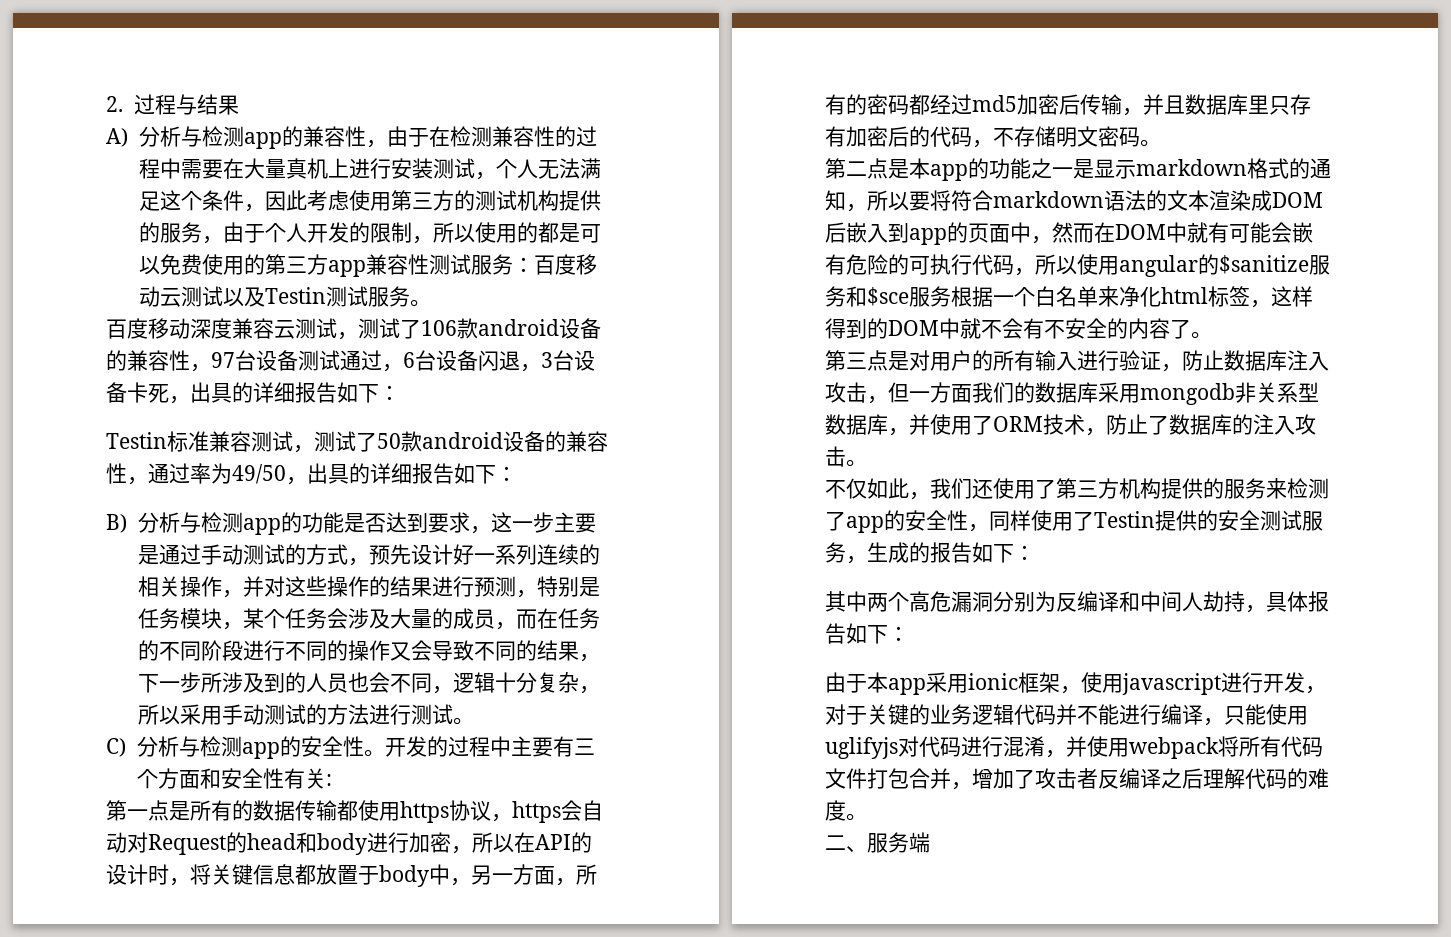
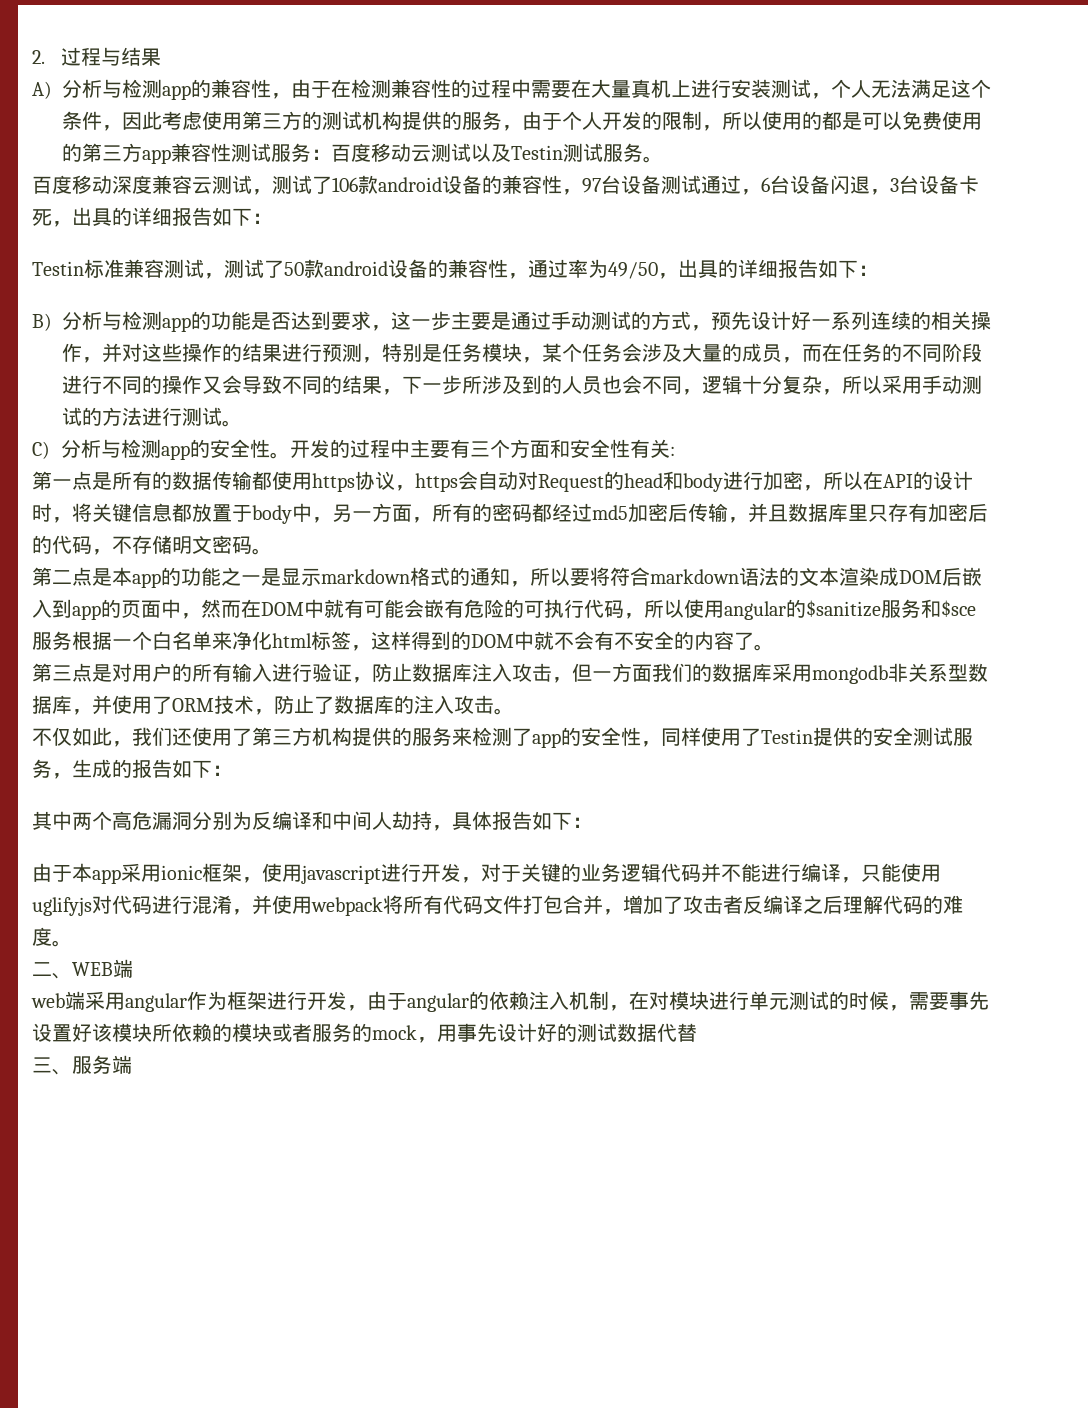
(867, 849) none -> [72,959,133,978] [31,991,989,1012] [32,1023,697,1043] [32,1057,72,1075] WEB端 // web端采用angular作为框架进行开发，由于angular的依赖注入机制，在对模块进行单元测试的时候，需要事先设置好该模块所依赖的模块或者服务的mock，用事先设计好的测试数据代替 // 三、

